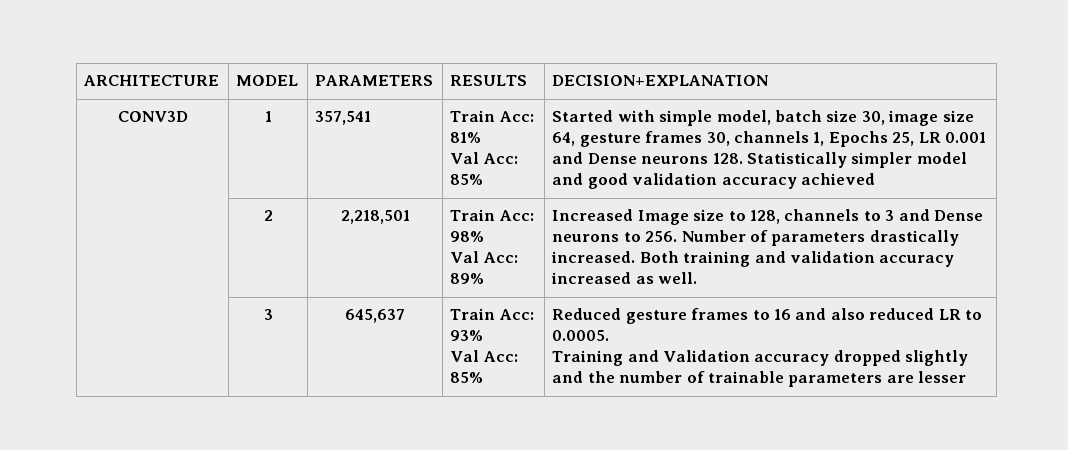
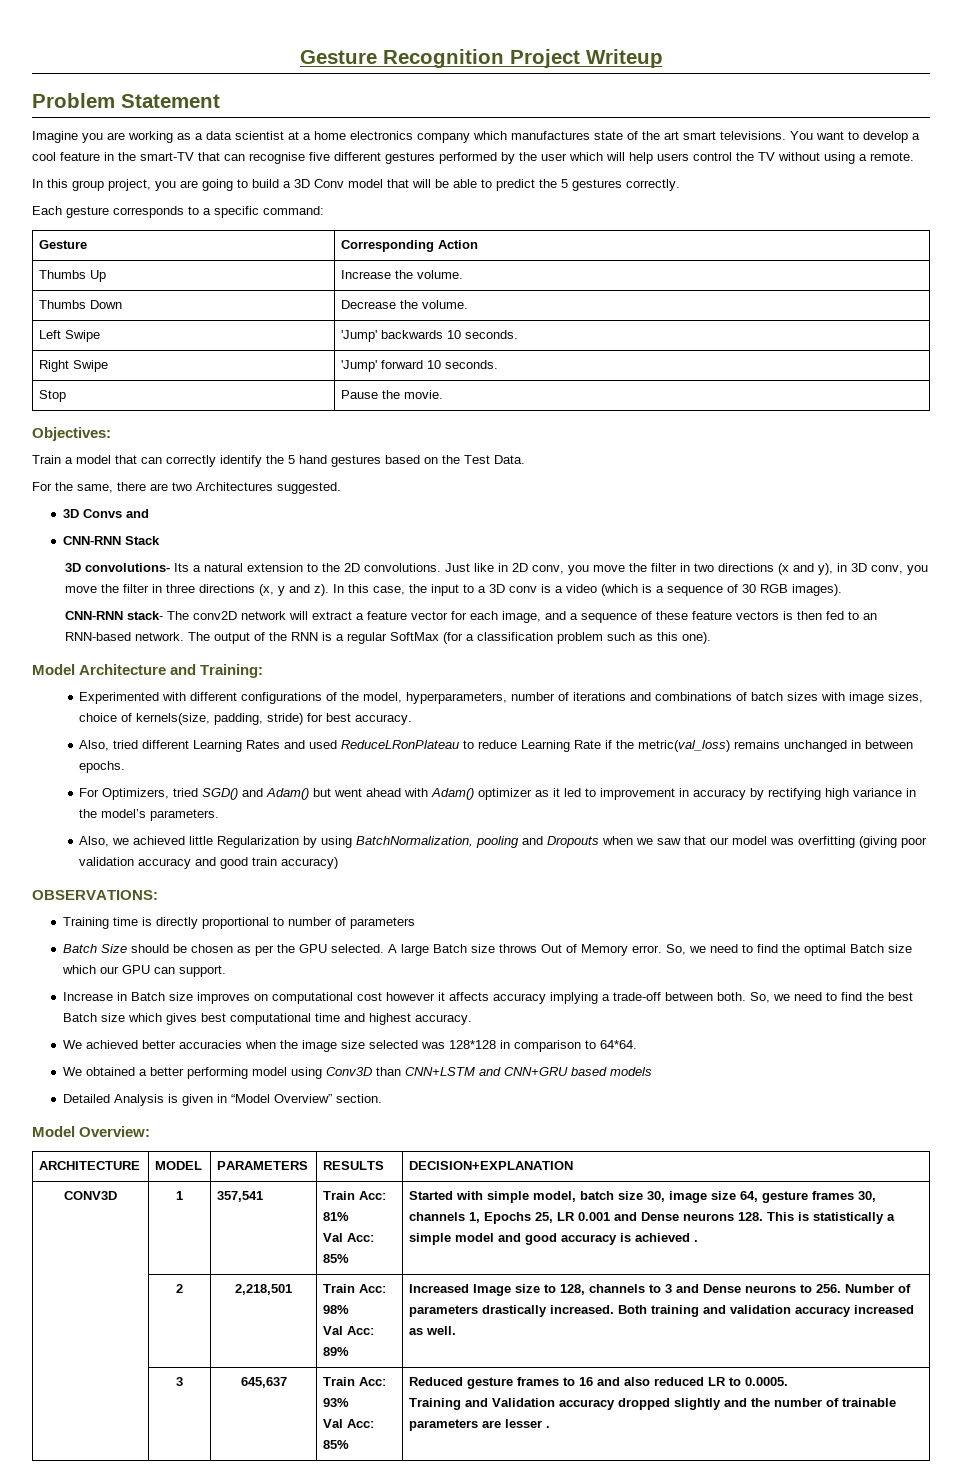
(84, 80) none -> [299,49,663,68] [32,93,220,108] [32,131,920,143] [32,152,914,164] [32,179,680,191] [32,206,324,218] [39,240,88,249] [341,240,479,252] [39,270,107,282] [341,270,464,279] [39,300,123,309] [341,300,469,309] [39,330,101,342] [341,330,519,342] [39,360,109,372] [341,360,499,372] [39,390,67,402] [341,390,444,399] [32,427,111,441] [32,455,525,467] [32,482,341,494] [62,509,149,518] [62,536,160,545] [65,563,929,575] [65,584,843,596] [65,611,878,623] [65,632,712,644] [32,664,264,678] [79,692,924,704] [79,713,413,725] [79,740,914,752] [79,761,126,773] [79,788,917,800] [79,809,220,821] [79,836,928,848] [79,857,339,869] [32,890,158,900] [62,917,415,929] [62,944,912,956] [61,965,226,977] [62,992,913,1004] [62,1013,472,1025] [62,1040,637,1052] [62,1067,652,1079] [62,1094,382,1106] [32,1126,151,1137] Gesture Recognition Project Writeup // Problem Statement // Imagine you are working as a data scientist at a home electronics company which manufactures state of the art smart televisions. You want to develop a cool feature in the smart-TV that can recognise five different gestures performed by the user which will help users control the TV without using a remote. // In this group project, you are going to build a 3D Conv model that will be able to predict the 5 gestures correctly. // Each gesture corresponds to a specific command: // Gesture | Corresponding Action // Thumbs Up | Increase the volume. // Thumbs Down | Decrease the volume. // Left Swipe | 'Jump' backwards 10 seconds. // Right Swipe | 'Jump' forward 10 seconds. // Stop | Pause the movie. // Objectives: // Train a model that can correctly identify the 5 hand gestures based on the Test Data. // For the same, there are two Architectures suggested. // 3D Convs and // CNN-RNN Stack // 3D convolutions- Its a natural extension to the 2D convolutions. Just like in 2D conv, you move the filter in two directions (x and y), in 3D conv, you move the filter in three directions (x, y and z). In this case, the input to a 3D conv is a video (which is a sequence of 30 RGB images). // CNN-RNN stack- The conv2D network will extract a feature vector for each image, and a sequence of these feature vectors is then fed to an RNN-based network. The output of the RNN is a regular SoftMax (for a classification problem such as this one). // Model Architecture and Training: // Experimented with different configurations of the model, hyperparameters, number of iterations and combinations of batch sizes with image sizes, choice of kernels(size, padding, stride) for best accuracy. // Also, tried different Learning Rates and used ReduceLRonPlateau to reduce Learning Rate if the metric(val_loss) remains unchanged in between epochs. // For Optimizers, tried SGD() and Adam() but went ahead with Adam() optimizer as it led to improvement in accuracy by rectifying high variance in the model’s parameters. // Also, we achieved little Regularization by using BatchNormalization, pooling and Dropouts when we saw that our model was overfitting (giving poor validation accuracy and good train accuracy) // OBSERVATIONS: // Training time is directly proportional to number of parameters // Batch Size should be chosen as per the GPU selected. A large Batch size throws Out of Memory error. So, we need to find the optimal Batch size which our GPU can support. // Increase in Batch size improves on computational cost however it affects accuracy implying a trade-off between both. So, we need to find the best Batch size which gives best computational time and highest accuracy. // We achieved better accuracies when the image size selected was 128*128 in comparison to 64*64. // We obtained a better performing model using Conv3D than CNN+LSTM and CNN+GRU based models // Detailed Analysis is given in “Model Overview” section. // Model Overview: //
[746,152,913,168] Statistically simpler -> [767,1212,896,1224] [409,1233,452,1245] This is statistically a simple
[632,173,875,189] validation accuracy achieved -> [561,1233,699,1245] accuracy is achieved .
(967, 377) none -> [546,1426,551,1428] .

